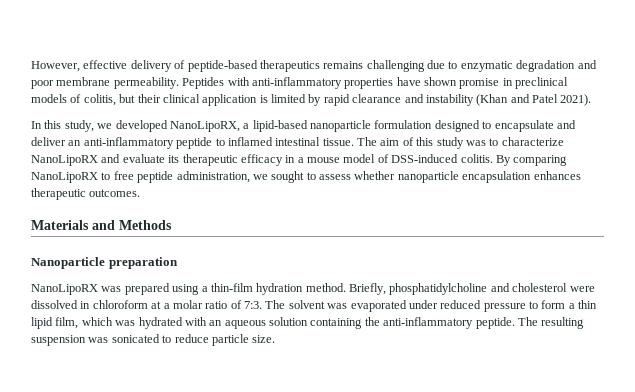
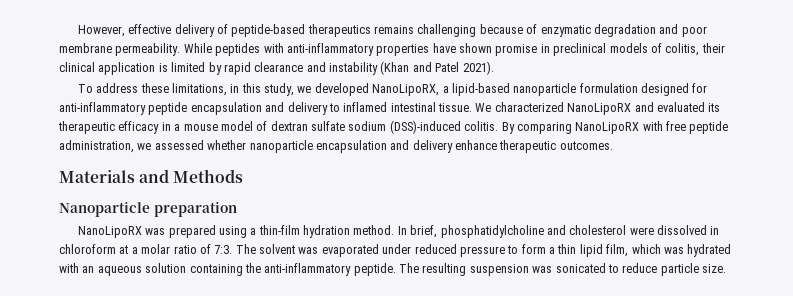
[427,60,458,69] due to -> [479,24,538,34] because of
[182,77,225,89] Peptides -> [183,43,261,56] While peptides
[119,94,136,103] but -> (700, 49) none
[31,121,42,129] In -> [77,83,240,96] To address these limitations, in
[482,120,576,132] [31,137,564,149] to encapsulate and deliver an anti-inflammatory peptide to inflamed intestinal tissue. The aim of this study was to characterize -> [692,83,708,93] [59,102,564,115] for anti-inflammatory peptide encapsulation and delivery to inflamed intestinal tissue. We characterized
[122,154,165,163] evaluate -> [656,102,705,112] evaluated
[391,154,459,163] DSS-induced -> [270,120,461,134] dextran sulfate sodium (DSS)-induced
[101,172,111,180] to -> [642,121,663,131] with
[271,171,581,183] sought to assess whether nanoparticle encapsulation enhances -> [154,140,497,153] assessed whether nanoparticle encapsulation and delivery enhance
[349,283,386,295] Briefly, -> [397,225,438,238] In brief,

